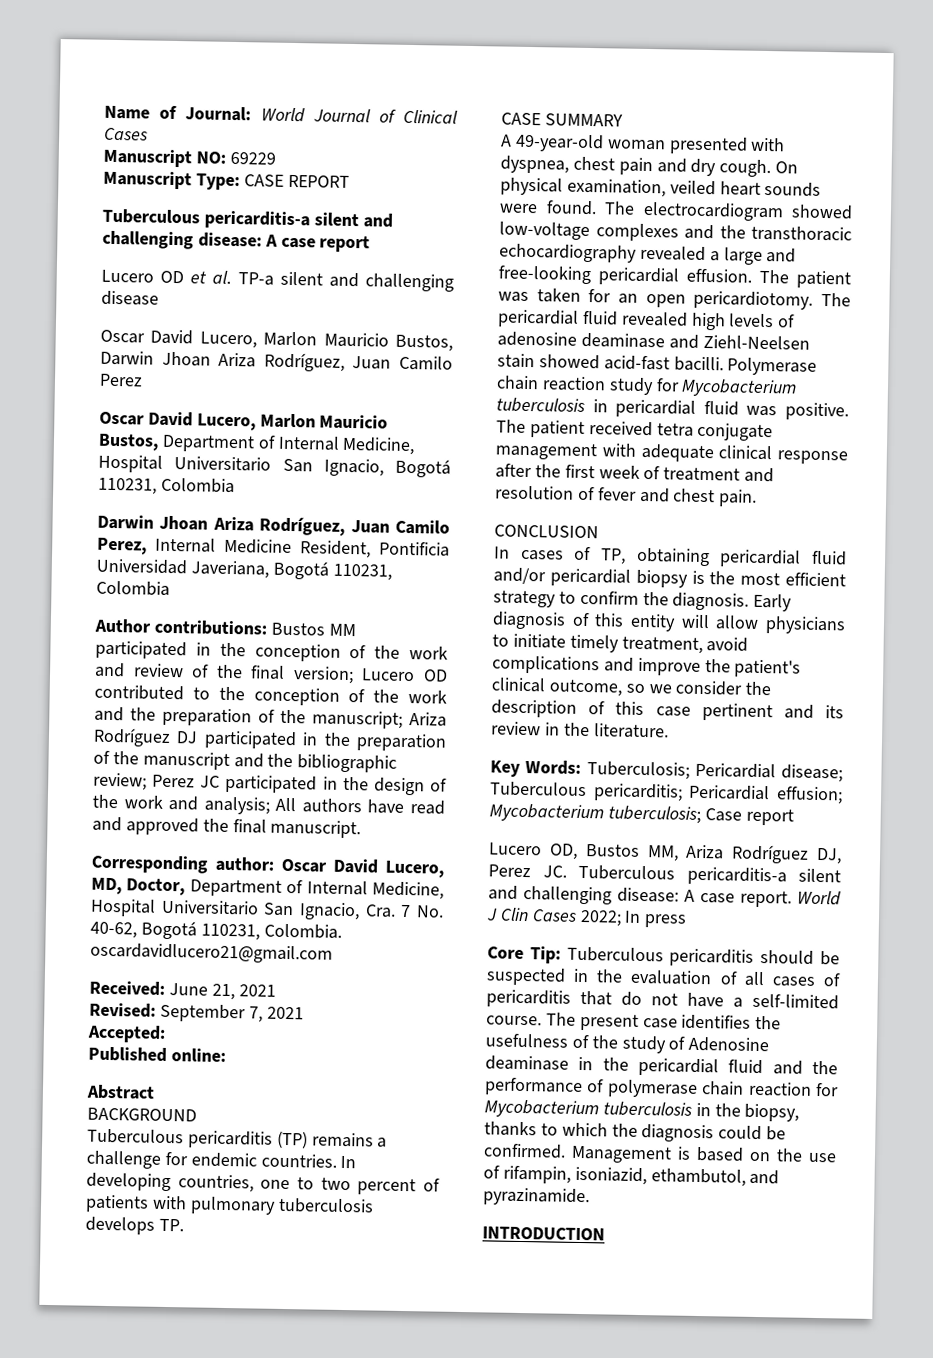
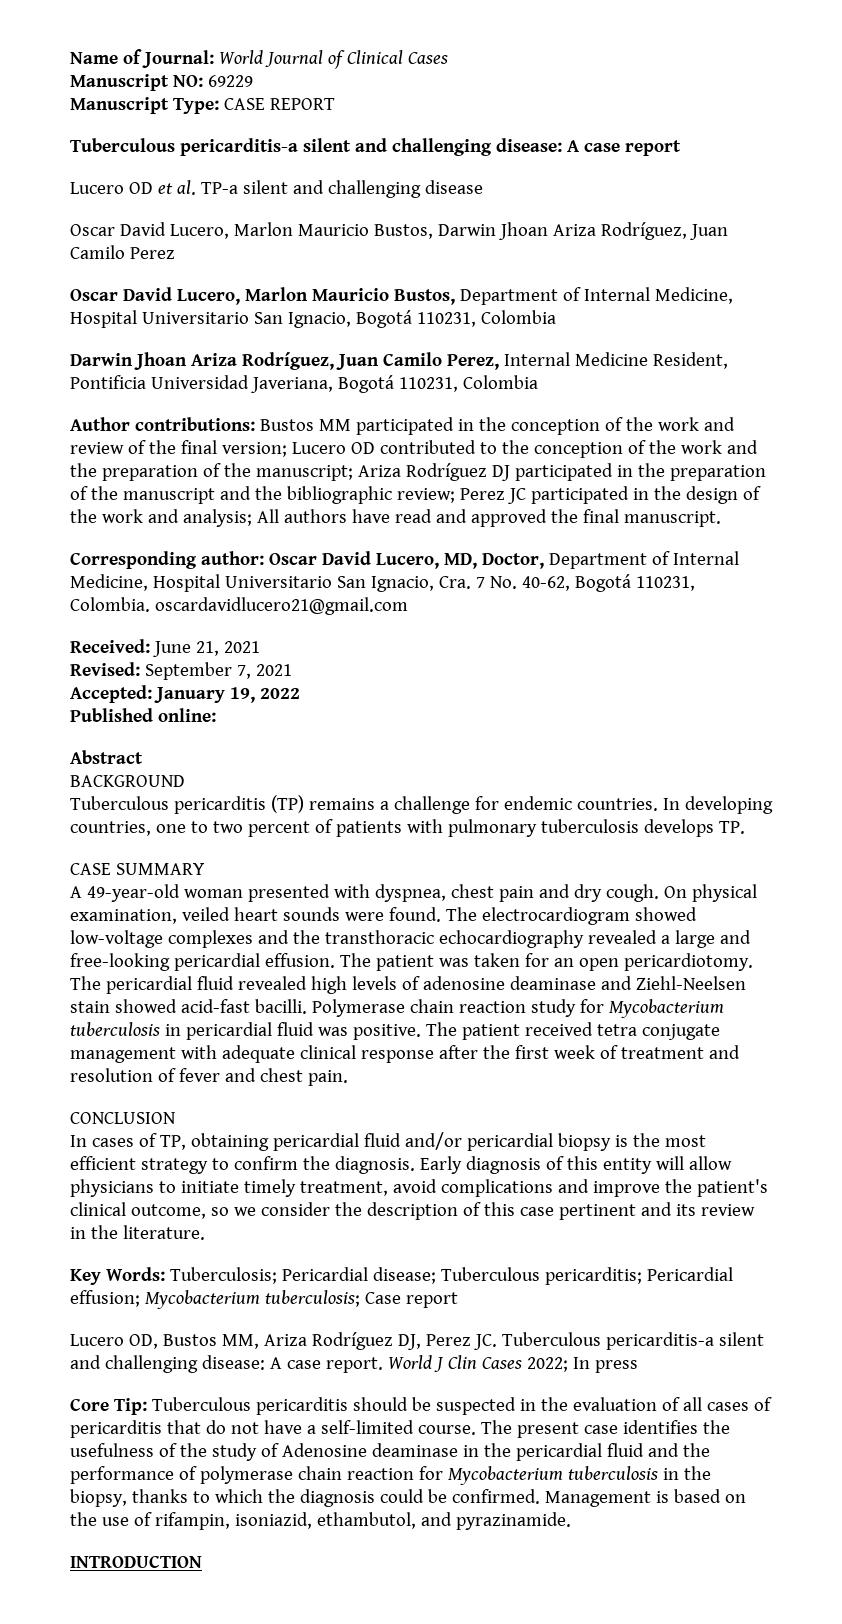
(166, 1033) none -> [153,687,300,703] January 19, 2022

